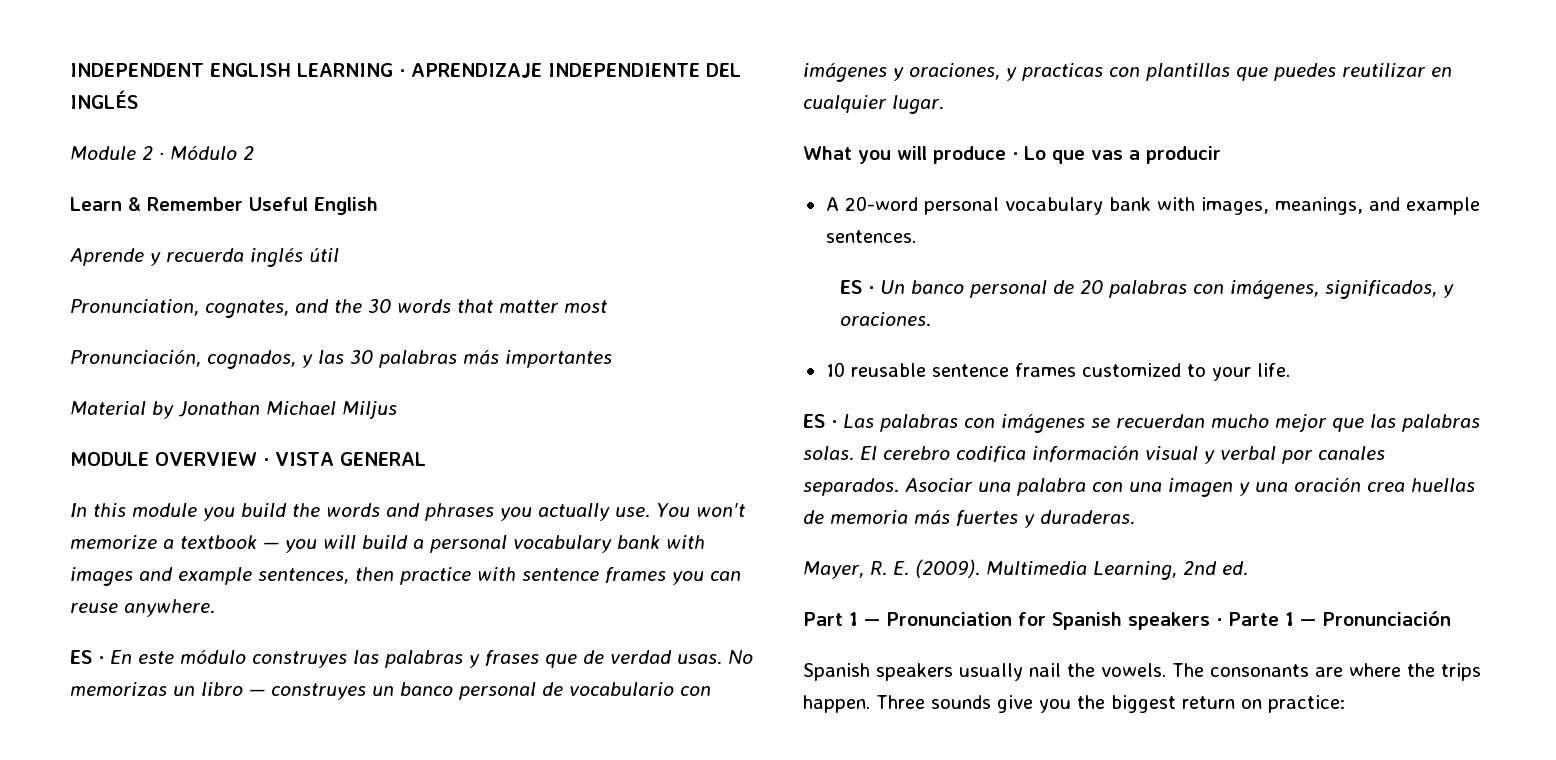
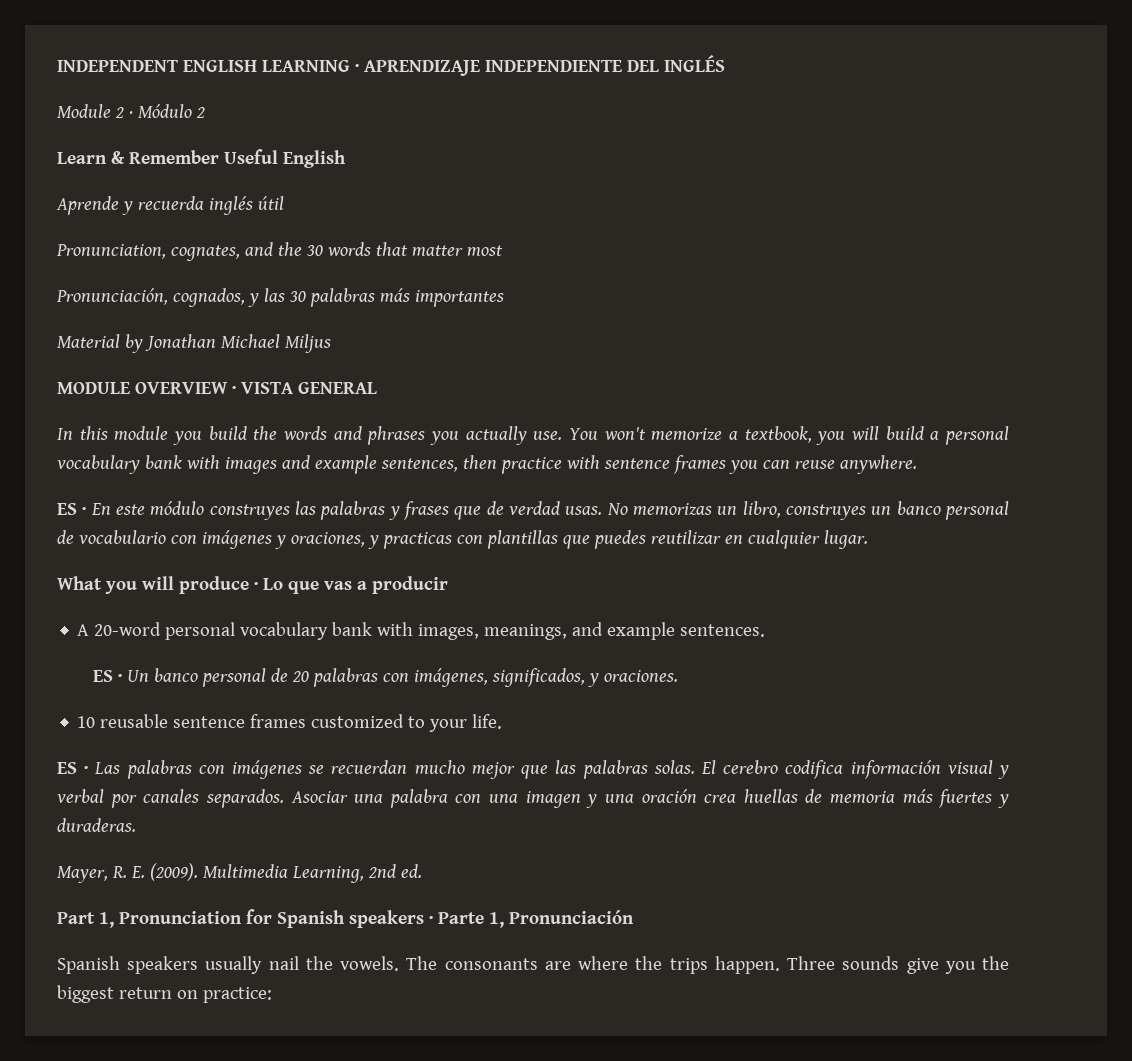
[180,535,279,549] textbook — -> [744,426,812,443] textbook,
[201,682,265,696] libro — -> [742,501,781,518] libro,
[849,612,880,626] 1 — -> [98,912,114,928] 1,
[1285,612,1316,626] 1 — -> [488,912,504,928] 1,

